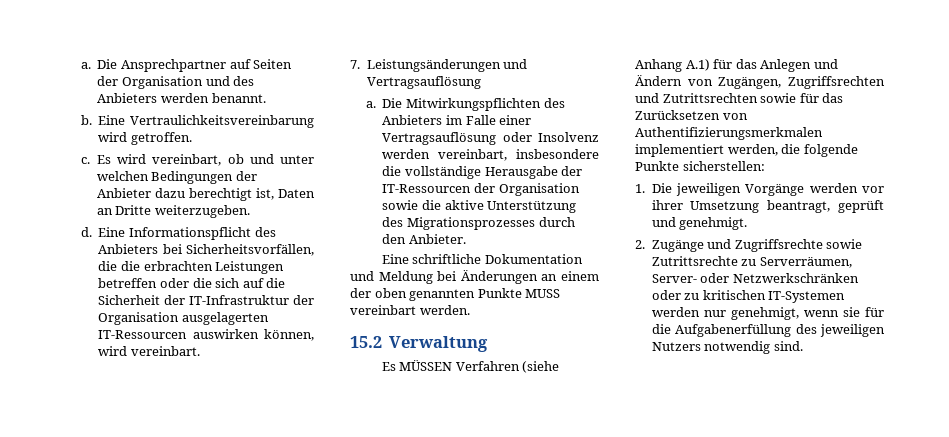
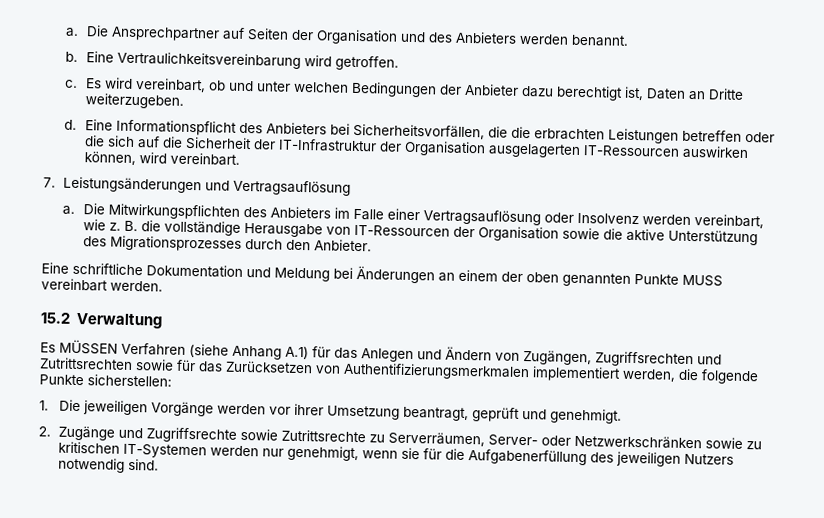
[516,149,599,159] insbesondere -> [82,219,138,232] wie z. B.
[561,166,583,176] der -> [325,226,351,235] von
[651,290,681,300] oder -> [705,437,744,449] sowie

